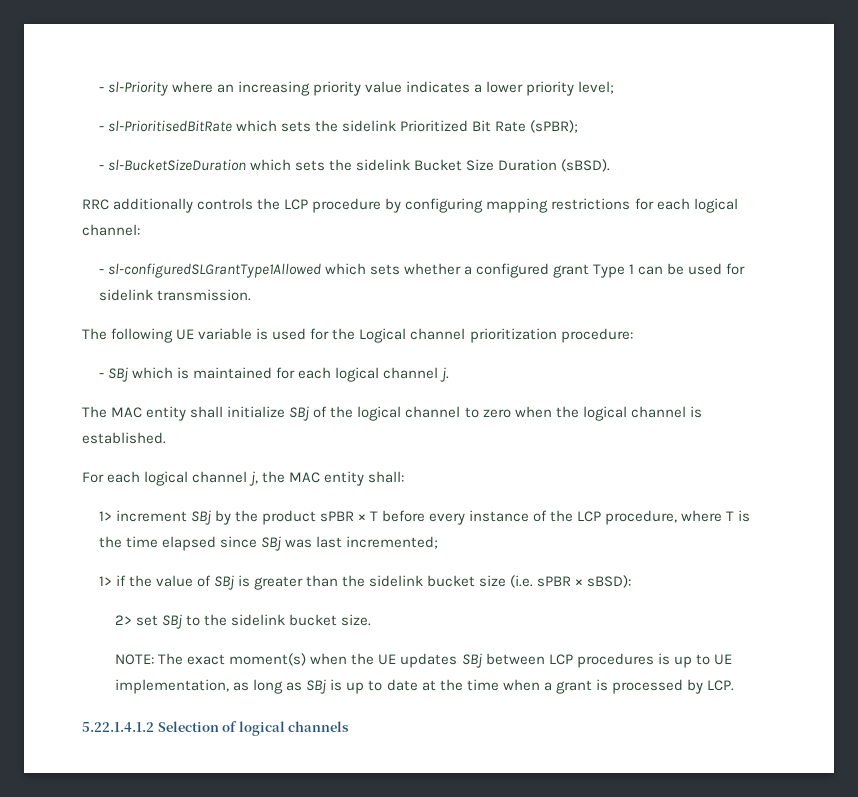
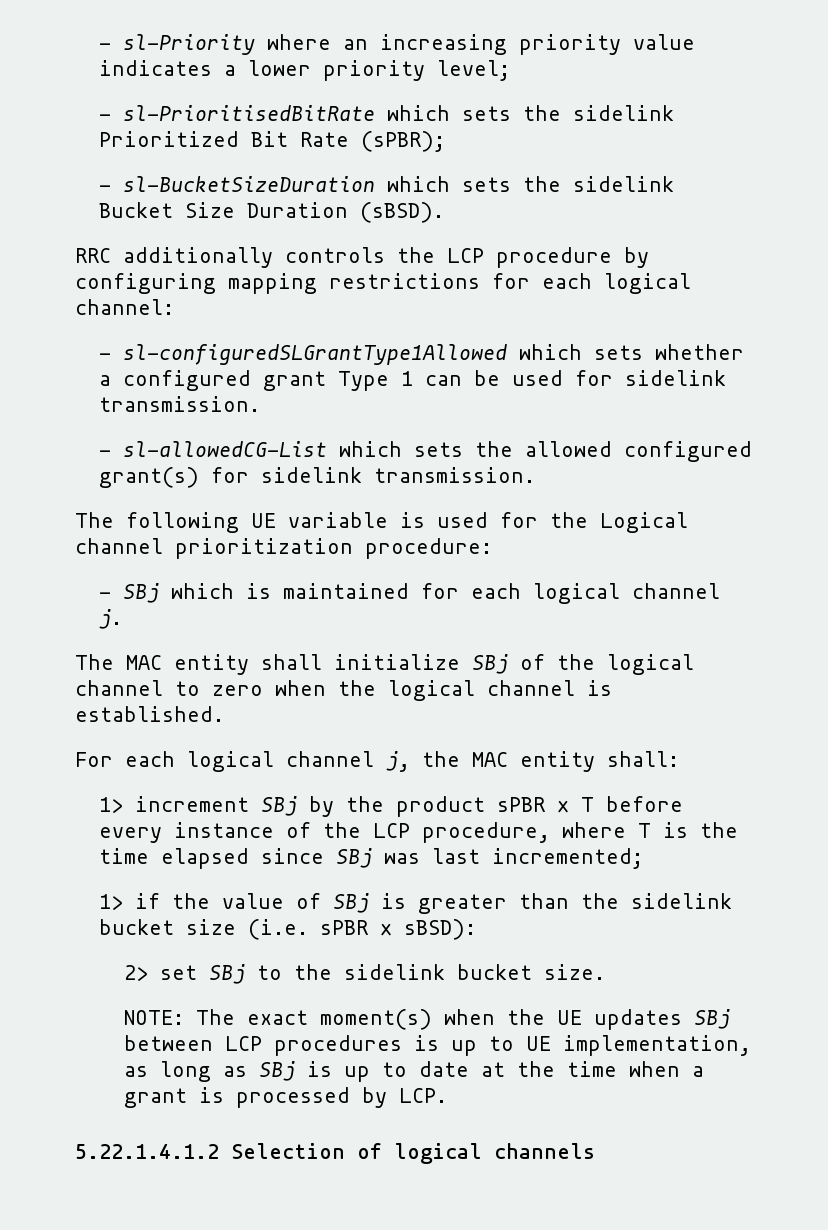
(251, 295) none -> [99,441,753,462] [99,467,536,488] // - sl-allowedCG-List which sets the allowed configured grant(s) for sidelink transmission.

